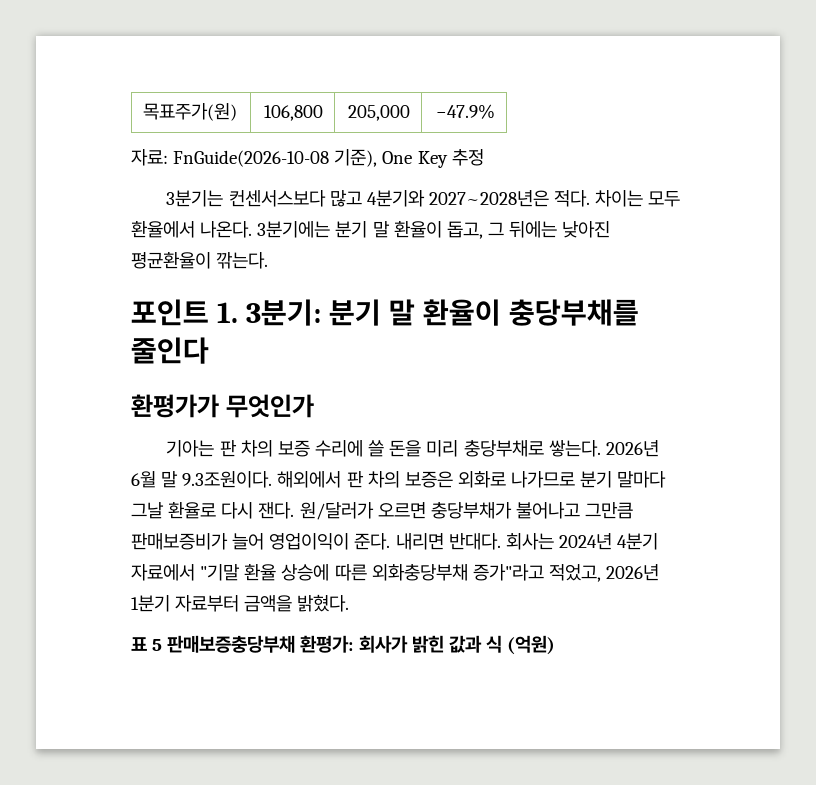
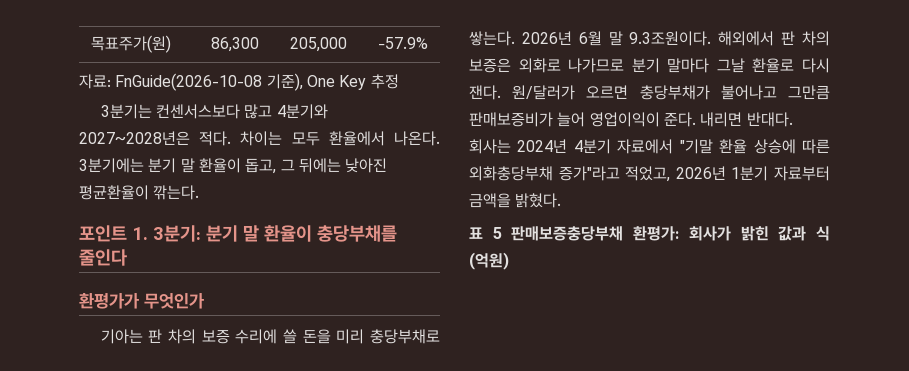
[263,105,323,121] 106,800 -> [210,37,259,52] 86,300
[435,104,495,119] −47.9% -> [377,37,428,49] −57.9%

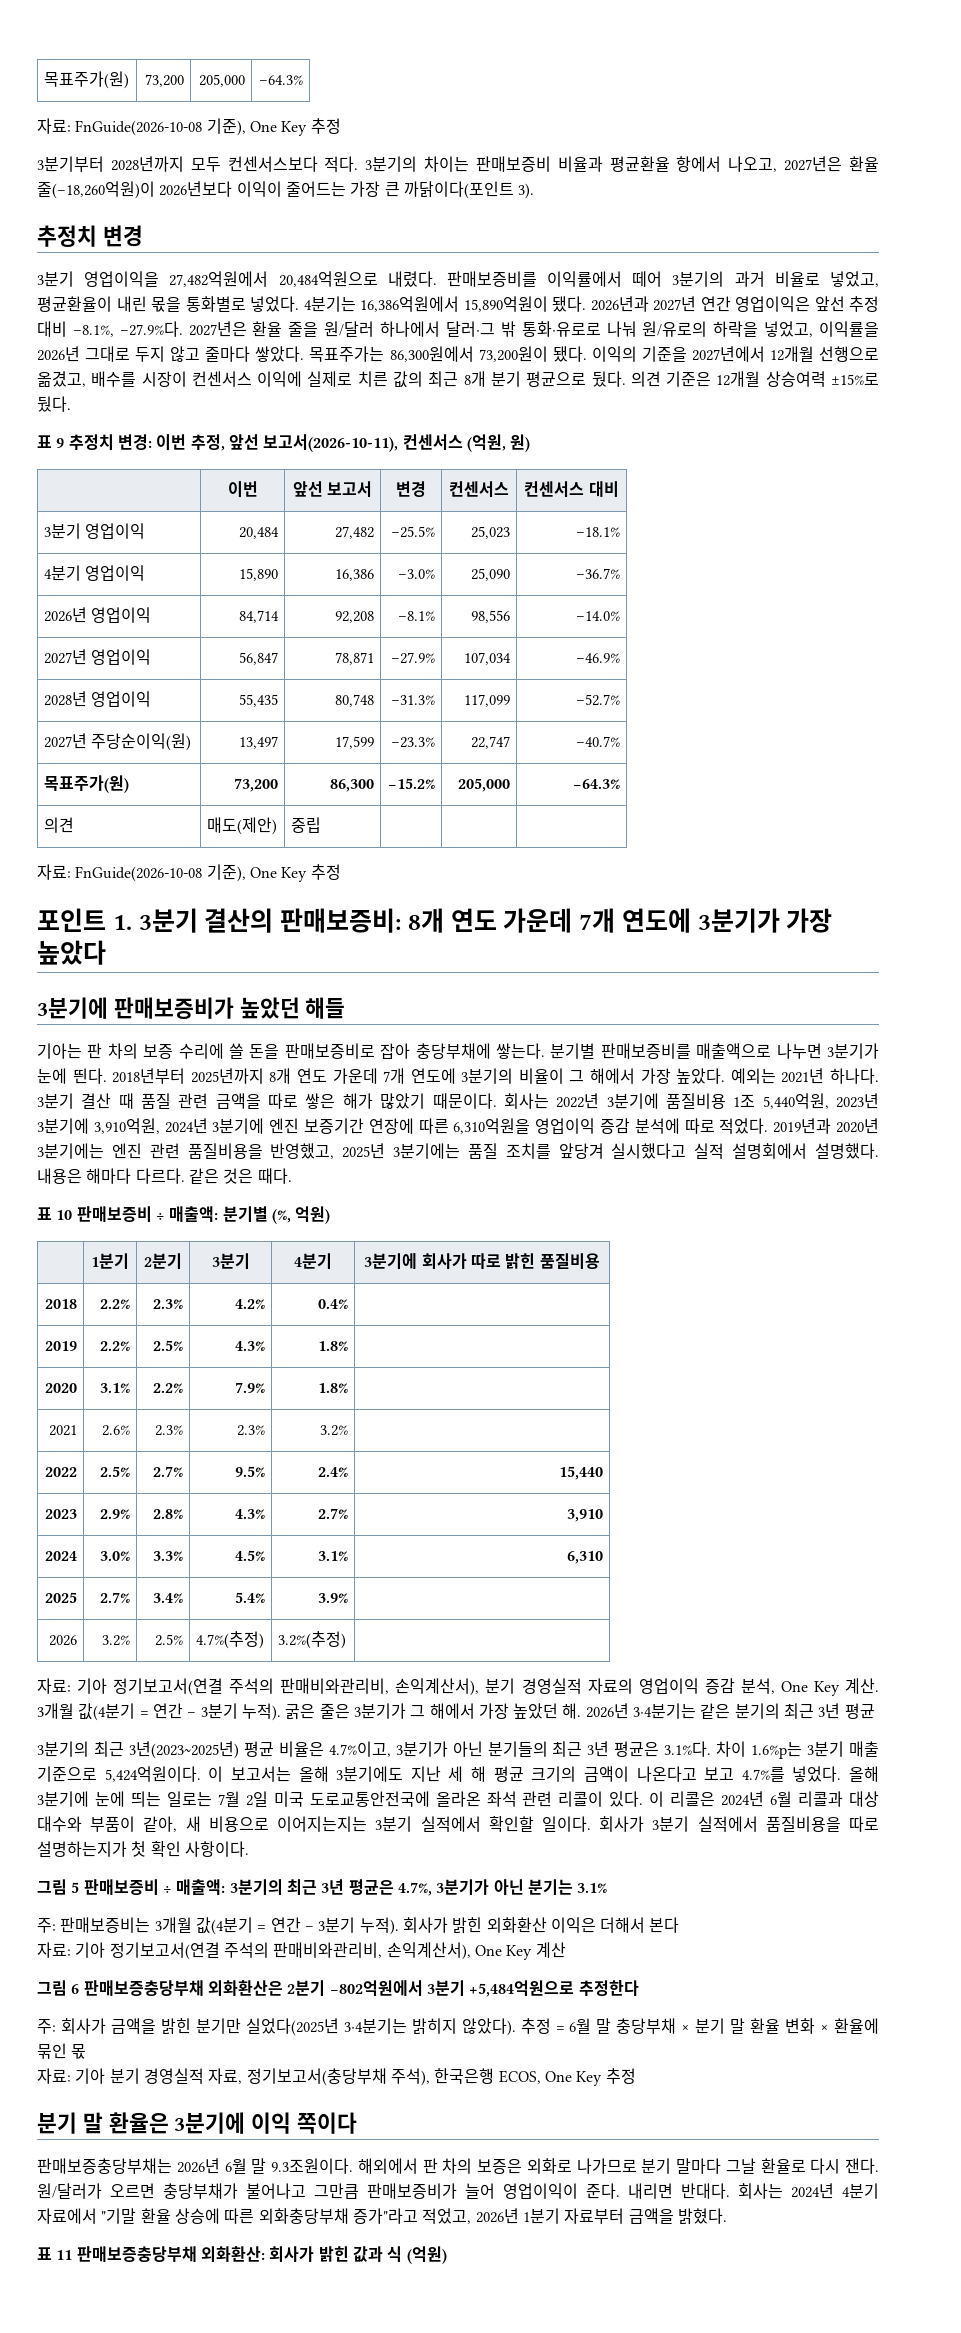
[91,35,172,53] [210,37,259,52] [289,37,347,52] [377,37,428,49] [79,73,399,91] [100,104,328,119] [79,131,440,146] [79,158,388,174] [79,185,200,200] [79,225,397,242] [79,249,127,266] [79,292,204,309] 목표주가(원) | 86,300 | 205,000 | −57.9% // 자료: FnGuide(2026-10-08 기준), One Key 추정 // 3분기는 컨센서스보다 많고 4분기와 2027~2028년은 적다. 차이는 모두 환율에서 나온다. 3분기에는 분기 말 환율이 돕고, 그 뒤에는 낮아진 평균환율이 깎는다. // 포인트 1. 3분기: 분기 말 환율이 충당부채를 줄인다 // 환평가가 무엇인가 -> [43,71,129,89] [145,74,185,87] [199,74,246,87] [259,75,304,85] [37,118,341,136] [37,156,879,172] [37,181,535,199] [37,225,143,247] [37,271,879,287] [37,296,879,312] [37,321,880,337] [37,346,879,362] [37,371,879,388] [37,396,71,412] [37,434,531,452] [227,481,258,498] [292,481,373,497] [396,481,426,497] [449,481,509,497] [524,481,619,497] [43,523,146,539] [239,527,280,539] [335,526,375,539] [391,526,436,538] [471,526,511,539] [576,527,621,537] [43,565,146,581] [239,568,279,581] [335,569,375,581] [398,569,436,579] [471,568,511,581] [576,568,621,579] [43,607,152,623] [239,610,280,623] [335,611,375,623] [398,611,436,621] [471,610,511,623] [576,611,621,621] [43,649,152,665] [239,652,279,665] [335,652,375,665] [391,652,436,664] [464,652,512,665] [576,653,621,663] [43,691,152,707] [239,694,279,707] [335,694,375,707] [391,695,436,705] [464,694,511,707] [576,694,621,706] [43,733,192,751] [239,736,279,749] [335,736,375,749] [391,737,436,748] [471,736,511,749] [576,736,621,747] [43,775,129,793] [234,778,279,792] [330,779,375,792] [388,778,436,789] [458,778,511,792] [573,779,621,789] [43,817,74,833] [206,817,277,835] [290,817,321,833] [37,864,341,882] [37,908,833,933] [37,940,106,965] [37,997,346,1019] 목표주가(원) | 73,200 | 205,000 | −64.3% // 자료: FnGuide(2026-10-08 기준), One Key 추정 // 3분기부터 2028년까지 모두 컨센서스보다 적다. 3분기의 차이는 판매보증비 비율과 평균환율 항에서 나오고, 2027년은 환율 줄(−18,260억원)이 2026년보다 이익이 줄어드는 가장 큰 까닭이다(포인트 3). // 추정치 변경 // 3분기 영업이익을 27,482억원에서 20,484억원으로 내렸다. 판매보증비를 이익률에서 떼어 3분기의 과거 비율로 넣었고, 평균환율이 내린 몫을 통화별로 넣었다. 4분기는 16,386억원에서 15,890억원이 됐다. 2026년과 2027년 연간 영업이익은 앞선 추정 대비 −8.1%, −27.9%다. 2027년은 환율 줄을 원/달러 하나에서 달러·그 밖 통화·유로로 나눠 원/유로의 하락을 넣었고, 이익률을 2026년 그대로 두지 않고 줄마다 쌓았다. 목표주가는 86,300원에서 73,200원이 됐다. 이익의 기준을 2027년에서 12개월 선행으로 옮겼고, 배수를 시장이 컨센서스 이익에 실제로 치른 값의 최근 8개 분기 평균으로 뒀다. 의견 기준은 12개월 상승여력 ±15%로 뒀다. // 표 9 추정치 변경: 이번 추정, 앞선 보고서(2026-10-11), 컨센서스 (억원, 원) // | 이번 | 앞선 보고서 | 변경 | 컨센서스 | 컨센서스 대비 // 3분기 영업이익 | 20,484 | 27,482 | −25.5% | 25,023 | −18.1% // 4분기 영업이익 | 15,890 | 16,386 | −3.0% | 25,090 | −36.7% // 2026년 영업이익 | 84,714 | 92,208 | −8.1% | 98,556 | −14.0% // 2027년 영업이익 | 56,847 | 78,871 | −27.9% | 107,034 | −46.9% // 2028년 영업이익 | 55,435 | 80,748 | −31.3% | 117,099 | −52.7% // 2027년 주당순이익(원) | 13,497 | 17,599 | −23.3% | 22,747 | −40.7% // 목표주가(원) | 73,200 | 86,300 | −15.2% | 205,000 | −64.3% // 의견 | 매도(제안) | 중립 | | | // 자료: FnGuide(2026-10-08 기준), One Key 추정 // 포인트 1. 3분기 결산의 판매보증비: 8개 연도 가운데 7개 연도에 3분기가 가장 높았다 // 3분기에 판매보증비가 높았던 해들
[336,329,440,344] [469,31,515,46] 미리 충당부채로 쌓는다. -> [284,1043,879,1059] [37,1068,880,1084] [37,1093,880,1109] [37,1118,879,1134] [37,1143,879,1159] [37,1168,292,1184] [37,1206,331,1224] [91,1253,129,1269] [144,1253,182,1269] [211,1253,250,1269] [294,1253,332,1269] [364,1253,600,1269] [45,1299,78,1309] [100,1299,131,1309] [153,1299,184,1309] [235,1299,266,1309] [318,1299,349,1309] [45,1341,78,1351] [100,1341,131,1351] [153,1340,184,1351] [235,1341,266,1351] [318,1341,349,1351] [45,1383,78,1393] [100,1383,131,1393] [153,1383,184,1393] [235,1382,266,1393] [318,1383,349,1393] [49,1425,78,1436] [102,1425,131,1436] [155,1425,184,1436] [237,1425,266,1436] [320,1425,349,1436] [45,1467,78,1477] [100,1466,131,1477] [153,1466,184,1477] [235,1466,266,1477] [318,1467,349,1477] [559,1466,604,1480] [45,1509,78,1519] [100,1509,131,1519] [153,1509,184,1519] [235,1509,266,1519] [318,1508,349,1519] [567,1509,604,1522] [45,1551,78,1561] [100,1551,131,1561] [153,1551,184,1561] [235,1550,266,1561] [318,1551,349,1561] [567,1551,604,1564] [45,1592,78,1603] [100,1592,131,1603] [153,1593,184,1603] [235,1592,266,1603] [318,1593,349,1603] [49,1635,78,1646] [102,1635,131,1646] [155,1634,184,1646] [195,1631,264,1649] [277,1631,346,1649] [37,1678,879,1696] [37,1703,875,1721] [37,1741,879,1759] [37,1766,879,1782] [37,1791,880,1807] [37,1816,879,1832] [37,1841,249,1857] [37,1879,608,1896] [37,1917,680,1935] [37,1942,566,1960] [37,1980,639,1997] [37,2018,880,2036] [37,2043,87,2059] [37,2068,636,2086] [37,2112,358,2134] [37,2158,172,2174] 판매보증비로 잡아 충당부채에 쌓는다. 분기별 판매보증비를 매출액으로 나누면 3분기가 눈에 띈다. 2018년부터 2025년까지 8개 연도 가운데 7개 연도에 3분기의 비율이 그 해에서 가장 높았다. 예외는 2021년 하나다. 3분기 결산 때 품질 관련 금액을 따로 쌓은 해가 많았기 때문이다. 회사는 2022년 3분기에 품질비용 1조 5,440억원, 2023년 3분기에 3,910억원, 2024년 3분기에 엔진 보증기간 연장에 따른 6,310억원을 영업이익 증감 분석에 따로 적었다. 2019년과 2020년 3분기에는 엔진 관련 품질비용을 반영했고, 2025년 3분기에는 품질 조치를 앞당겨 실시했다고 실적 설명회에서 설명했다. 내용은 해마다 다르다. 같은 것은 때다. // 표 10 판매보증비 ÷ 매출액: 분기별 (%, 억원) // | 1분기 | 2분기 | 3분기 | 4분기 | 3분기에 회사가 따로 밝힌 품질비용 // 2018 | 2.2% | 2.3% | 4.2% | 0.4% | // 2019 | 2.2% | 2.5% | 4.3% | 1.8% | // 2020 | 3.1% | 2.2% | 7.9% | 1.8% | // 2021 | 2.6% | 2.3% | 2.3% | 3.2% | // 2022 | 2.5% | 2.7% | 9.5% | 2.4% | 15,440 // 2023 | 2.9% | 2.8% | 4.3% | 2.7% | 3,910 // 2024 | 3.0% | 3.3% | 4.5% | 3.1% | 6,310 // 2025 | 2.7% | 3.4% | 5.4% | 3.9% | // 2026 | 3.2% | 2.5% | 4.7%(추정) | 3.2%(추정) | // 자료: 기아 정기보고서(연결 주석의 판매비와관리비, 손익계산서), 분기 경영실적 자료의 영업이익 증감 분석, One Key 계산. 3개월 값(4분기 = 연간 − 3분기 누적). 굵은 줄은 3분기가 그 해에서 가장 높았던 해. 2026년 3·4분기는 같은 분기의 최근 3년 평균 // 3분기의 최근 3년(2023~2025년) 평균 비율은 4.7%이고, 3분기가 아닌 분기들의 최근 3년 평균은 3.1%다. 차이 1.6%p는 3분기 매출 기준으로 5,424억원이다. 이 보고서는 올해 3분기에도 지난 세 해 평균 크기의 금액이 나온다고 보고 4.7%를 넣었다. 올해 3분기에 눈에 띄는 일로는 7월 2일 미국 도로교통안전국에 올라온 좌석 관련 리콜이 있다. 이 리콜은 2024년 6월 리콜과 대상 대수와 부품이 같아, 새 비용으로 이어지는지는 3분기 실적에서 확인할 일이다. 회사가 3분기 실적에서 품질비용을 따로 설명하는지가 첫 확인 사항이다. // 그림 5 판매보증비 ÷ 매출액: 3분기의 최근 3년 평균은 4.7%, 3분기가 아닌 분기는 3.1% // 주: 판매보증비는 3개월 값(4분기 = 연간 − 3분기 누적). 회사가 밝힌 외화환산 이익은 더해서 본다 // 자료: 기아 정기보고서(연결 주석의 판매비와관리비, 손익계산서), One Key 계산 // 그림 6 판매보증충당부채 외화환산은 2분기 −802억원에서 3분기 +5,484억원으로 추정한다 // 주: 회사가 금액을 밝힌 분기만 실었다(2025년 3·4분기는 밝히지 않았다). 추정 = 6월 말 충당부채 × 분기 말 환율 변화 × 환율에 묶인 몫 // 자료: 기아 분기 경영실적 자료, 정기보고서(충당부채 주석), 한국은행 ECOS, One Key 추정 // 분기 말 환율은 3분기에 이익 쪽이다 // 판매보증충당부채는
[492,226,680,241] 5 판매보증충당부채 환평가: -> [56,2246,265,2262] 11 판매보증충당부채 외화환산:

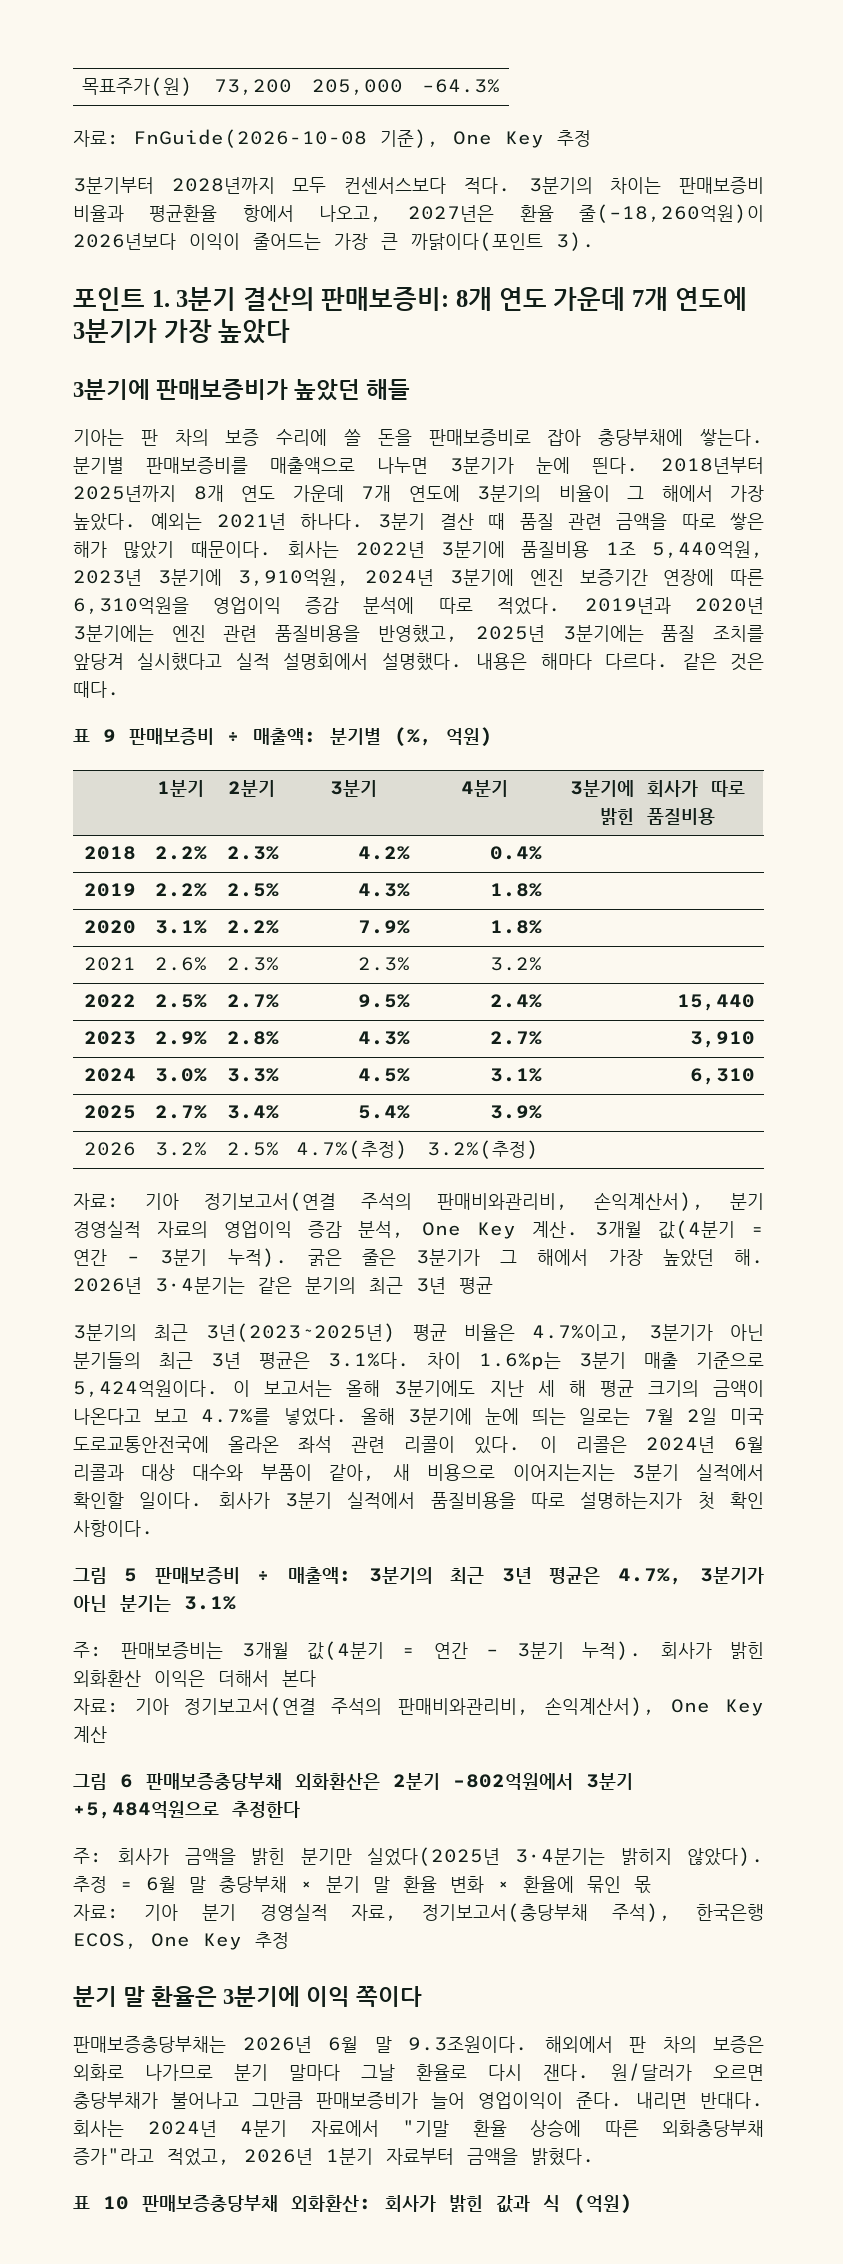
[37,225,143,247] [37,271,879,287] [37,296,879,312] [37,321,880,337] [37,346,879,362] [37,371,879,388] [37,396,71,412] [37,434,531,452] [227,481,258,498] [292,481,373,497] [396,481,426,497] [449,481,509,497] [524,481,619,497] [43,523,146,539] [239,527,280,539] [335,526,375,539] [391,526,436,538] [471,526,511,539] [576,527,621,537] [43,565,146,581] [239,568,279,581] [335,569,375,581] [398,569,436,579] [471,568,511,581] [576,568,621,579] [43,607,152,623] [239,610,280,623] [335,611,375,623] [398,611,436,621] [471,610,511,623] [576,611,621,621] [43,649,152,665] [239,652,279,665] [335,652,375,665] [391,652,436,664] [464,652,512,665] [576,653,621,663] [43,691,152,707] [239,694,279,707] [335,694,375,707] [391,695,436,705] [464,694,511,707] [576,694,621,706] [43,733,192,751] [239,736,279,749] [335,736,375,749] [391,737,436,748] [471,736,511,749] [576,736,621,747] [43,775,129,793] [234,778,279,792] [330,779,375,792] [388,778,436,789] [458,778,511,792] [573,779,621,789] [43,817,74,833] [206,817,277,835] [290,817,321,833] [37,864,341,882] // 추정치 변경 // 3분기 영업이익을 27,482억원에서 20,484억원으로 내렸다. 판매보증비를 이익률에서 떼어 3분기의 과거 비율로 넣었고, 평균환율이 내린 몫을 통화별로 넣었다. 4분기는 16,386억원에서 15,890억원이 됐다. 2026년과 2027년 연간 영업이익은 앞선 추정 대비 −8.1%, −27.9%다. 2027년은 환율 줄을 원/달러 하나에서 달러·그 밖 통화·유로로 나눠 원/유로의 하락을 넣었고, 이익률을 2026년 그대로 두지 않고 줄마다 쌓았다. 목표주가는 86,300원에서 73,200원이 됐다. 이익의 기준을 2027년에서 12개월 선행으로 옮겼고, 배수를 시장이 컨센서스 이익에 실제로 치른 값의 최근 8개 분기 평균으로 뒀다. 의견 기준은 12개월 상승여력 ±15%로 뒀다. // 표 9 추정치 변경: 이번 추정, 앞선 보고서(2026-10-11), 컨센서스 (억원, 원) // | 이번 | 앞선 보고서 | 변경 | 컨센서스 | 컨센서스 대비 // 3분기 영업이익 | 20,484 | 27,482 | −25.5% | 25,023 | −18.1% // 4분기 영업이익 | 15,890 | 16,386 | −3.0% | 25,090 | −36.7% // 2026년 영업이익 | 84,714 | 92,208 | −8.1% | 98,556 | −14.0% // 2027년 영업이익 | 56,847 | 78,871 | −27.9% | 107,034 | −46.9% // 2028년 영업이익 | 55,435 | 80,748 | −31.3% | 117,099 | −52.7% // 2027년 주당순이익(원) | 13,497 | 17,599 | −23.3% | 22,747 | −40.7% // 목표주가(원) | 73,200 | 86,300 | −15.2% | 205,000 | −64.3% // 의견 | 매도(제안) | 중립 | | | // 자료: FnGuide(2026-10-08 기준), One Key 추정 -> (595, 241) none
[56,1210,73,1220] 10 -> [103,729,116,742] 9
[56,2250,73,2260] 11 -> [103,2196,129,2210] 10

